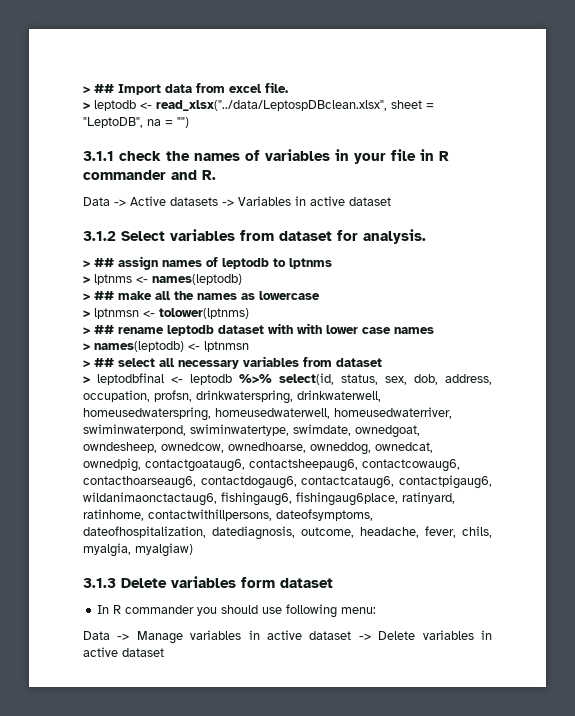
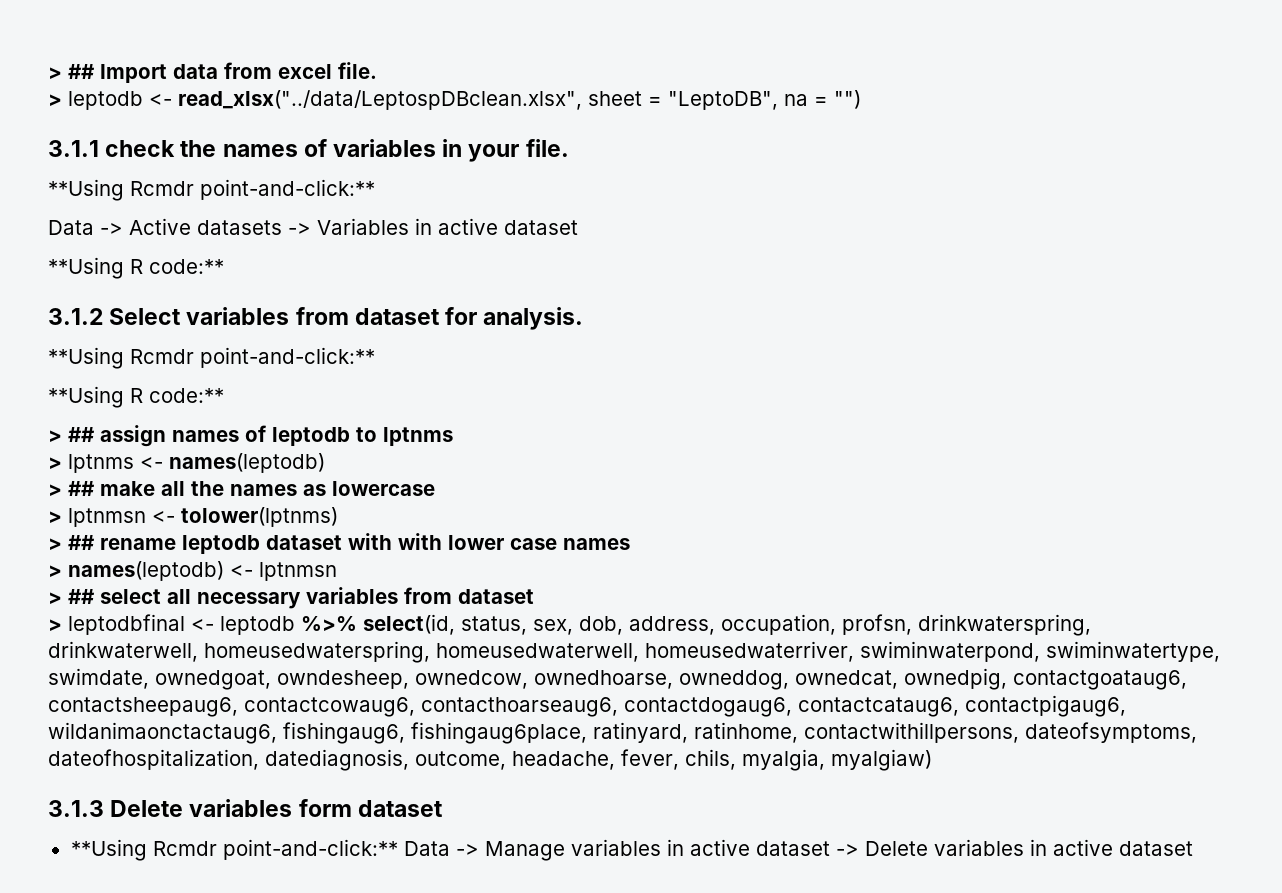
[391,149,449,161] [83,170,216,180] file in R commander and R. -> [525,139,569,157] [48,179,375,201] file. // **Using Rcmdr point-and-click:**
(391, 201) none -> [48,257,224,279] // **Using R code:**
(426, 236) none -> [48,347,375,369] [48,386,224,408] // **Using Rcmdr point-and-click:** // **Using R code:**
[97,604,377,618] In R commander you should use following menu: // -> [70,839,398,861] **Using Rcmdr point-and-click:**

